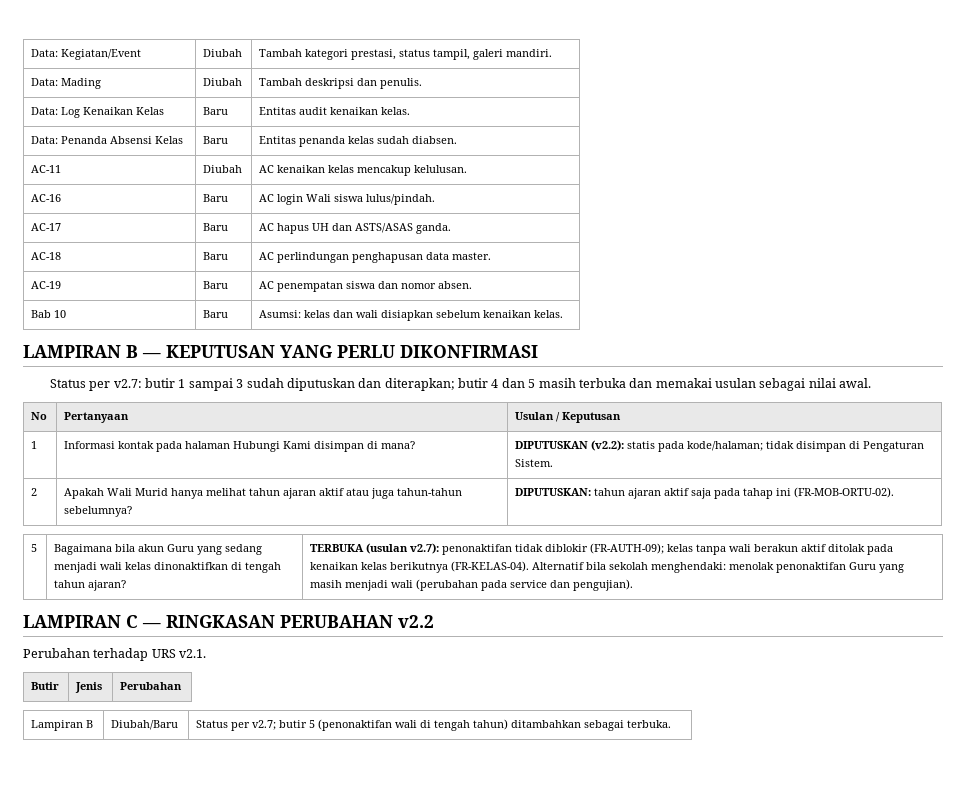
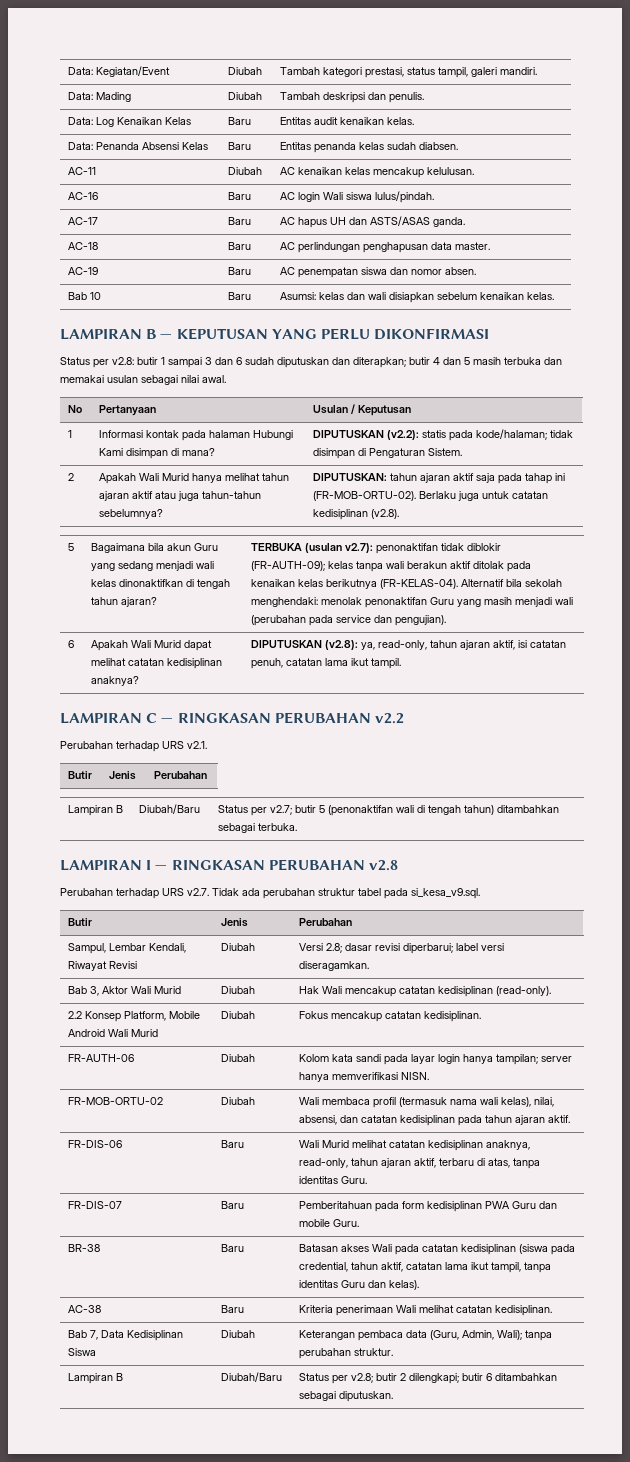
[113,379,142,388] v2.7: -> [112,357,134,365] v2.8:
(244, 383) none -> [215,357,242,365] dan 6
(895, 492) none -> [419,491,549,501] [313,509,400,520] Berlaku juga untuk catatan kedisiplinan (v2.8).
(634, 585) none -> [68,640,75,648] [91,640,213,651] [91,658,223,669] [91,676,140,686] [251,640,567,650] [251,658,402,669] // 6 | Apakah Wali Murid dapat melihat catatan kedisiplinan anaknya? | DIPUTUSKAN (v2.8): ya, read-only, tahun ajaran aktif, isi catatan penuh, catatan lama ikut tampil.
(672, 724) none -> [60,859,398,871] [60,888,480,899] [68,918,93,926] [221,918,249,927] [299,918,353,926] [68,943,187,954] [68,961,138,971] [221,943,256,951] [299,943,505,954] [299,961,370,971] [68,986,182,996] [221,986,256,994] [299,986,552,997] [68,1011,201,1022] [68,1029,159,1037] [221,1011,256,1019] [299,1011,482,1022] [68,1054,135,1062] [221,1054,256,1062] [299,1054,573,1065] [299,1072,430,1082] [68,1097,164,1105] [221,1097,256,1105] [299,1097,555,1108] [299,1115,571,1126] [68,1140,123,1148] [221,1140,245,1148] [299,1140,531,1151] [299,1158,541,1169] [299,1176,368,1184] [68,1201,123,1209] [221,1201,245,1209] [299,1201,558,1212] [299,1219,360,1227] [68,1244,101,1252] [221,1244,245,1252] [299,1244,576,1255] [299,1262,552,1273] [299,1280,420,1290] [68,1305,102,1313] [221,1305,245,1313] [299,1305,553,1316] [68,1330,184,1341] [68,1348,97,1356] [221,1330,256,1338] [299,1330,553,1341] [299,1348,394,1359] [68,1373,124,1384] [221,1372,283,1382] [299,1373,558,1384] [299,1391,394,1402] // LAMPIRAN I — RINGKASAN PERUBAHAN v2.8 // Perubahan terhadap URS v2.7. Tidak ada perubahan struktur tabel pada si_kesa_v9.sql. // Butir | Jenis | Perubahan // Sampul, Lembar Kendali, Riwayat Revisi | Diubah | Versi 2.8; dasar revisi diperbarui; label versi diseragamkan. // Bab 3, Aktor Wali Murid | Diubah | Hak Wali mencakup catatan kedisiplinan (read-only). // 2.2 Konsep Platform, Mobile Android Wali Murid | Diubah | Fokus mencakup catatan kedisiplinan. // FR-AUTH-06 | Diubah | Kolom kata sandi pada layar login hanya tampilan; server hanya memverifikasi NISN. // FR-MOB-ORTU-02 | Diubah | Wali membaca profil (termasuk nama wali kelas), nilai, absensi, dan catatan kedisiplinan pada tahun ajaran aktif. // FR-DIS-06 | Baru | Wali Murid melihat catatan kedisiplinan anaknya, read-only, tahun ajaran aktif, terbaru di atas, tanpa identitas Guru. // FR-DIS-07 | Baru | Pemberitahuan pada form kedisiplinan PWA Guru dan mobile Guru. // BR-38 | Baru | Batasan akses Wali pada catatan kedisiplinan (siswa pada credential, tahun aktif, catatan lama ikut tampil, tanpa identitas Guru dan kelas). // AC-38 | Baru | Kriteria penerimaan Wali melihat catatan kedisiplinan. // Bab 7, Data Kedisiplinan Siswa | Diubah | Keterangan pembaca data (Guru, Admin, Wali); tanpa perubahan struktur. // Lampiran B | Diubah/Baru | Status per v2.8; butir 2 dilengkapi; butir 6 ditambahkan sebagai diputuskan.

